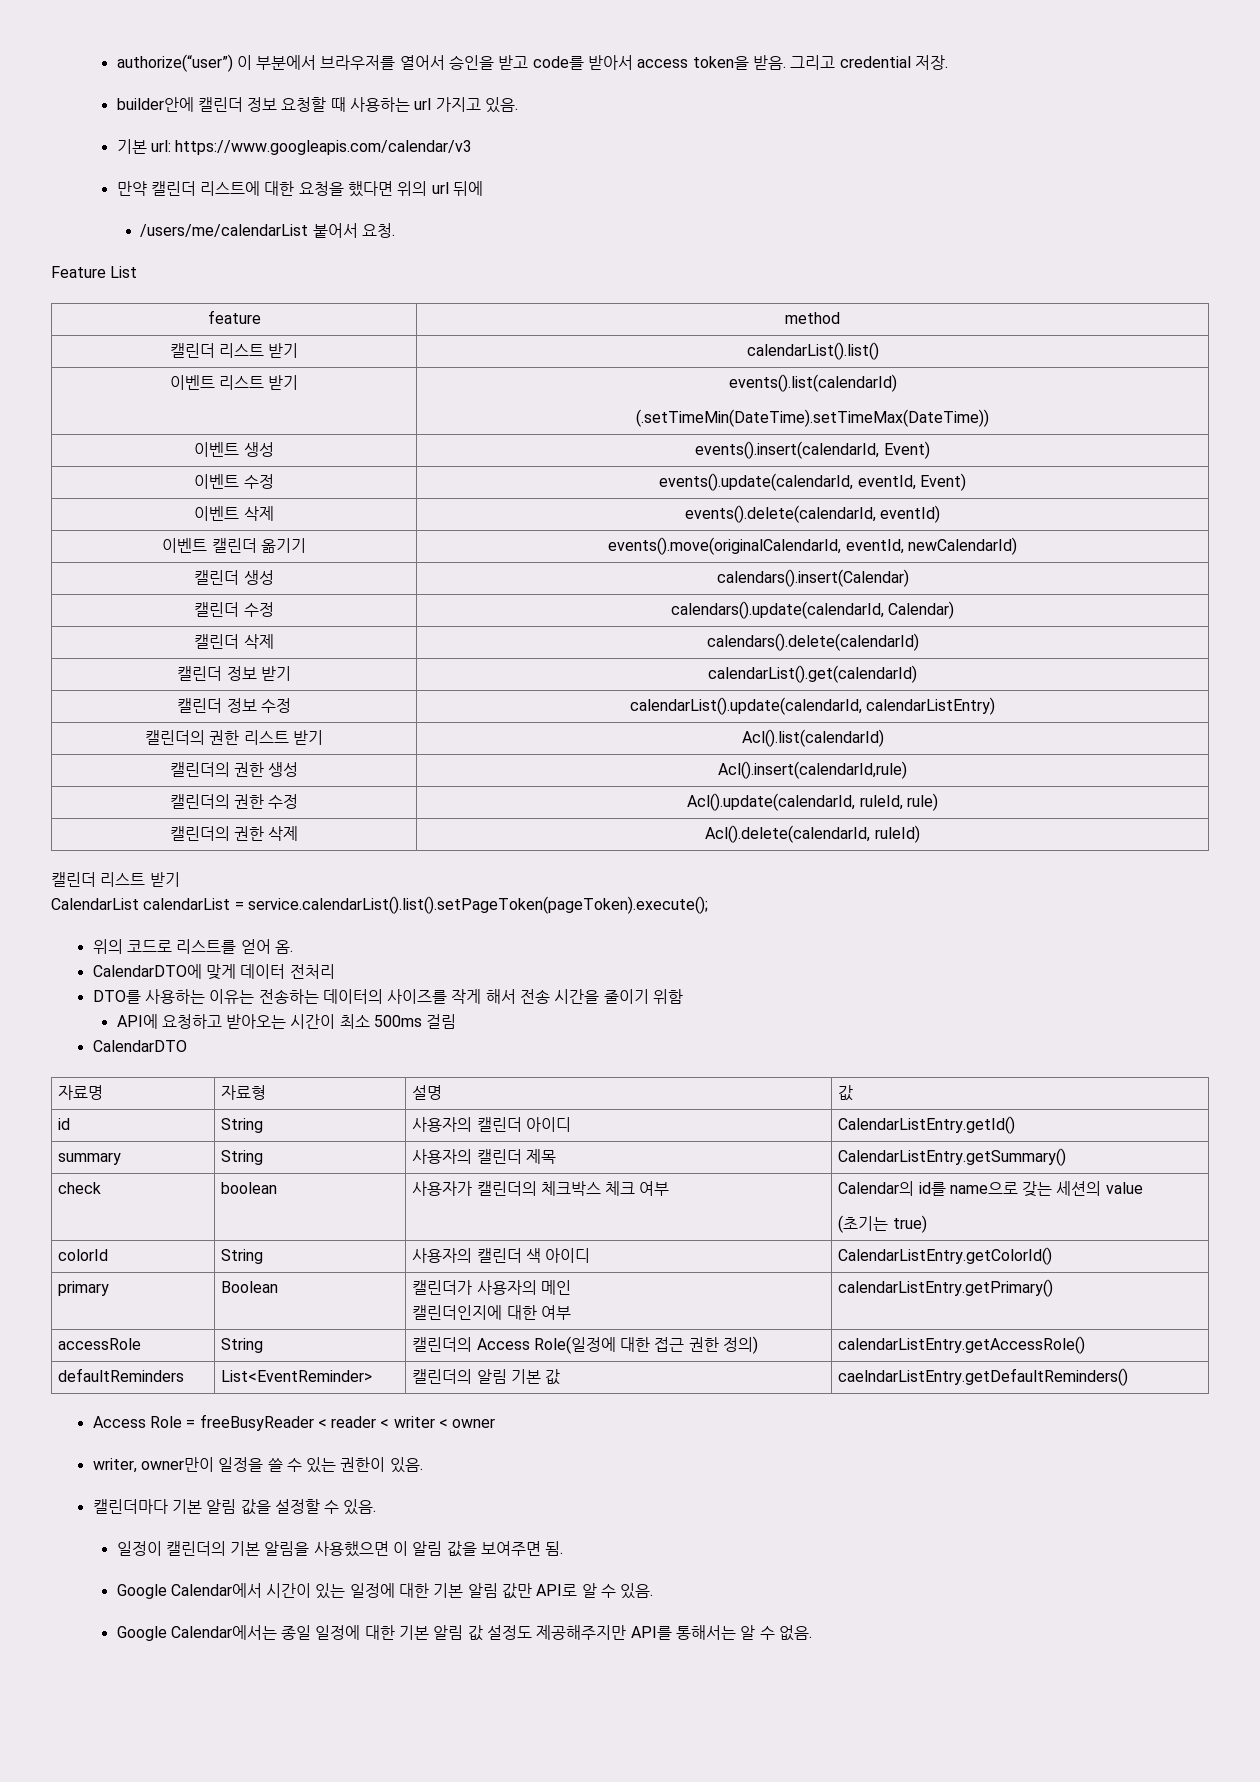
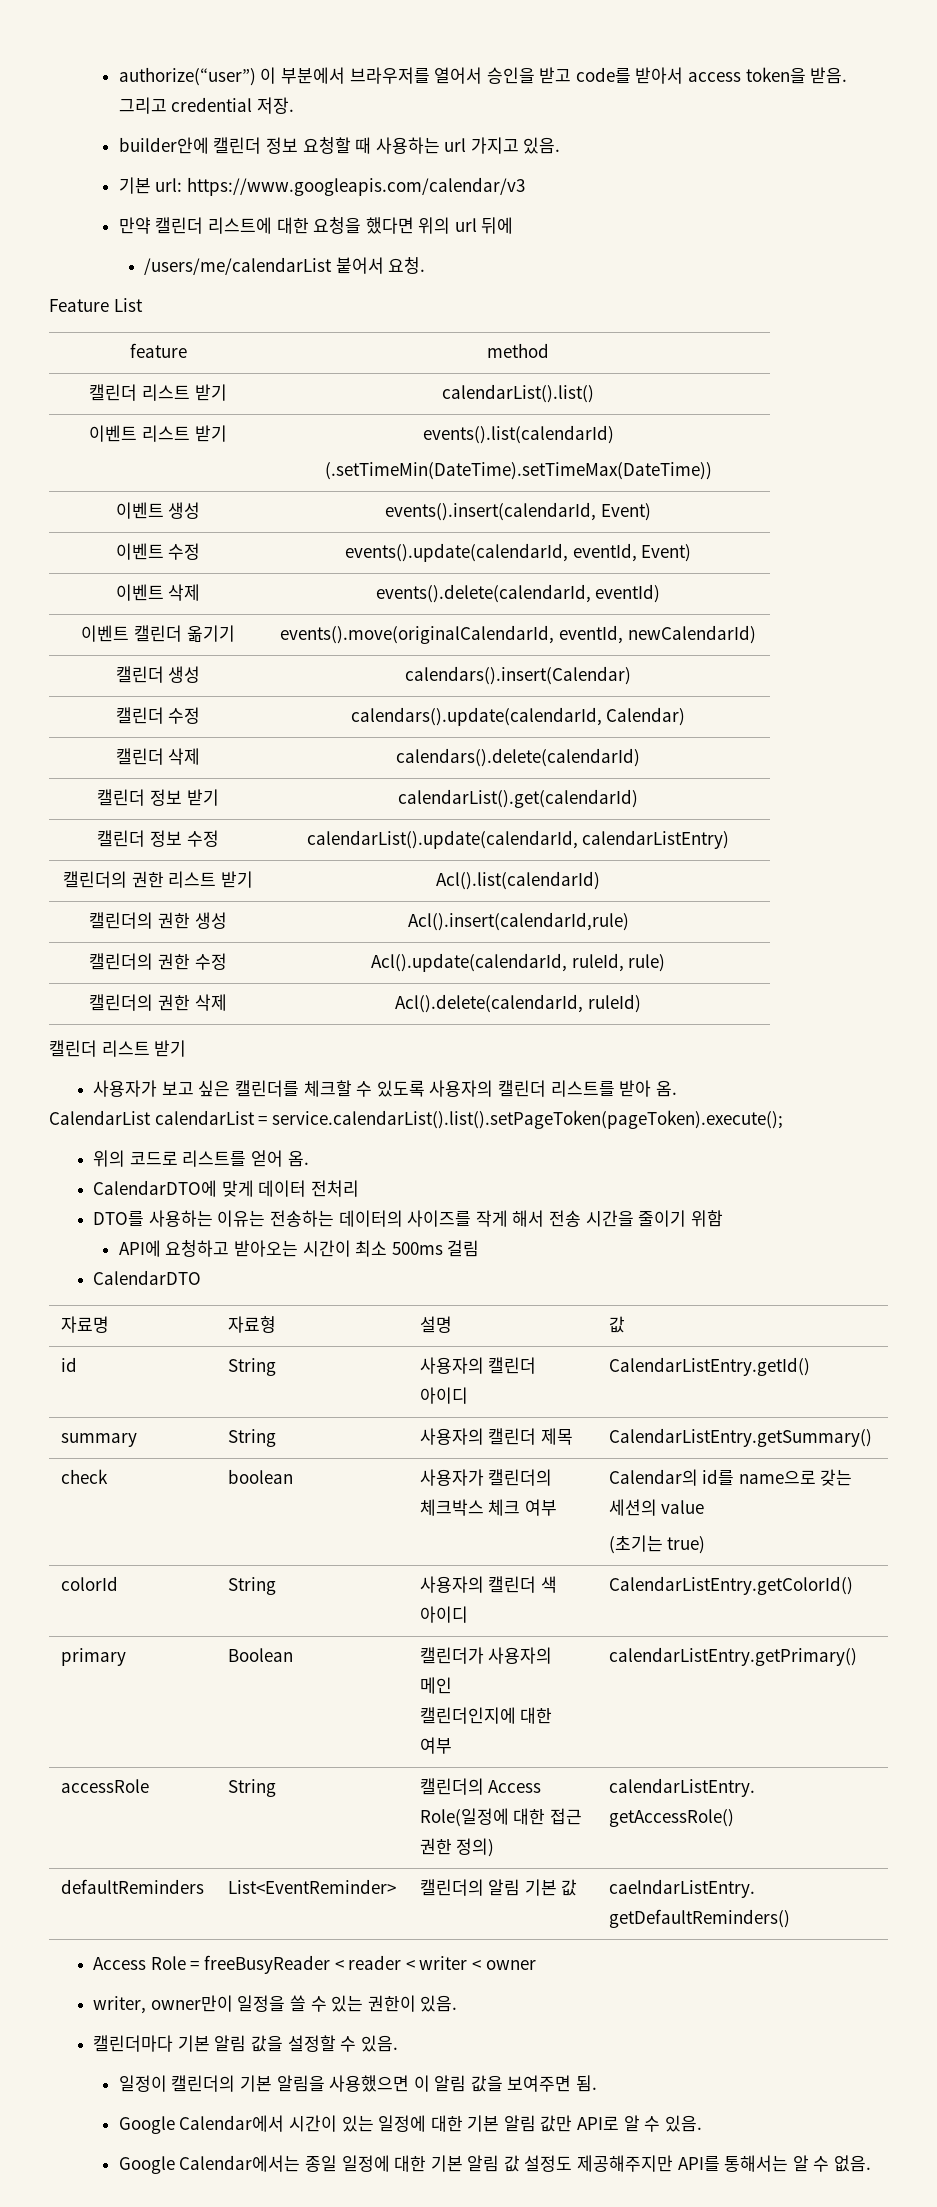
(180, 879) none -> [93,1080,677,1097] // 사용자가 보고 싶은 캘린더를 체크할 수 있도록 사용자의 캘린더 리스트를 받아 옴.

